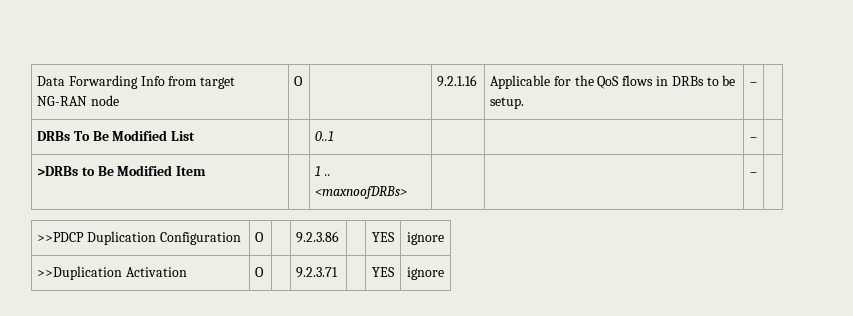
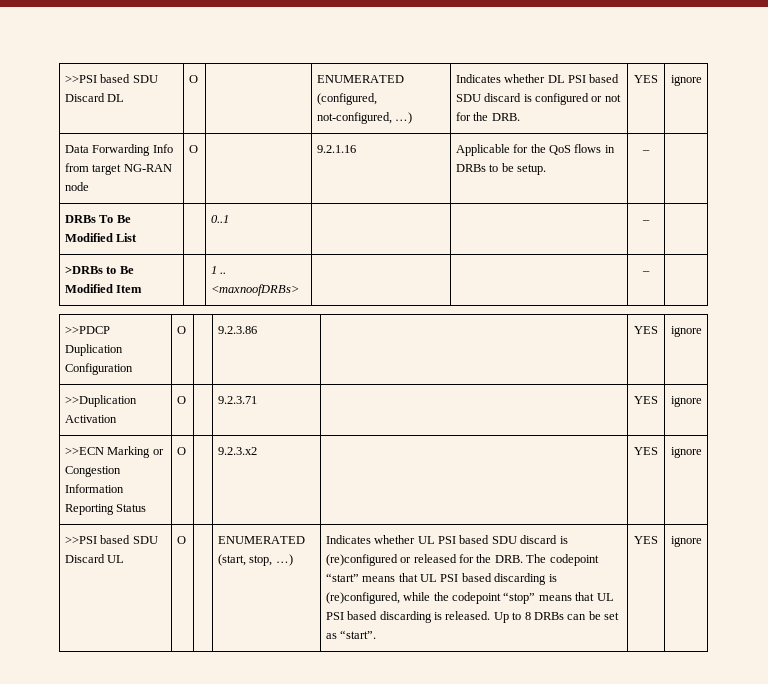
(37, 81) none -> [64,74,158,83] [64,93,125,102] [188,75,198,83] [316,75,404,83] [316,93,377,105] [316,112,413,124] [455,74,620,83] [455,93,621,105] [455,112,520,121] [634,75,658,83] [670,75,702,86] >>PSI based SDU Discard DL | O | | ENUMERATED (configured, not-configured, …) | Indicates whether DL PSI based SDU discard is configured or not for the DRB. | YES | ignore //
(444, 273) none -> [64,446,164,458] [64,466,121,477] [64,484,124,493] [64,504,147,515] [176,447,186,455] [217,447,257,455] [634,447,658,455] [670,447,702,458] [64,535,158,544] [64,554,125,563] [176,536,186,544] [217,536,305,544] [217,554,293,566] [325,535,568,544] [325,554,599,566] [325,573,557,585] [325,592,614,604] [325,611,619,623] [325,630,377,639] [634,536,658,544] [670,536,702,547] // >>ECN Marking or Congestion Information Reporting Status | O | | 9.2.3.x2 | | YES | ignore // >>PSI based SDU Discard UL | O | | ENUMERATED (start, stop, …) | Indicates whether UL PSI based SDU discard is (re)configured or released for the DRB. The codepoint “start” means that UL PSI based discarding is (re)configured, while the codepoint “stop” means that UL PSI based discarding is released. Up to 8 DRBs can be set as “start”. | YES | ignore

